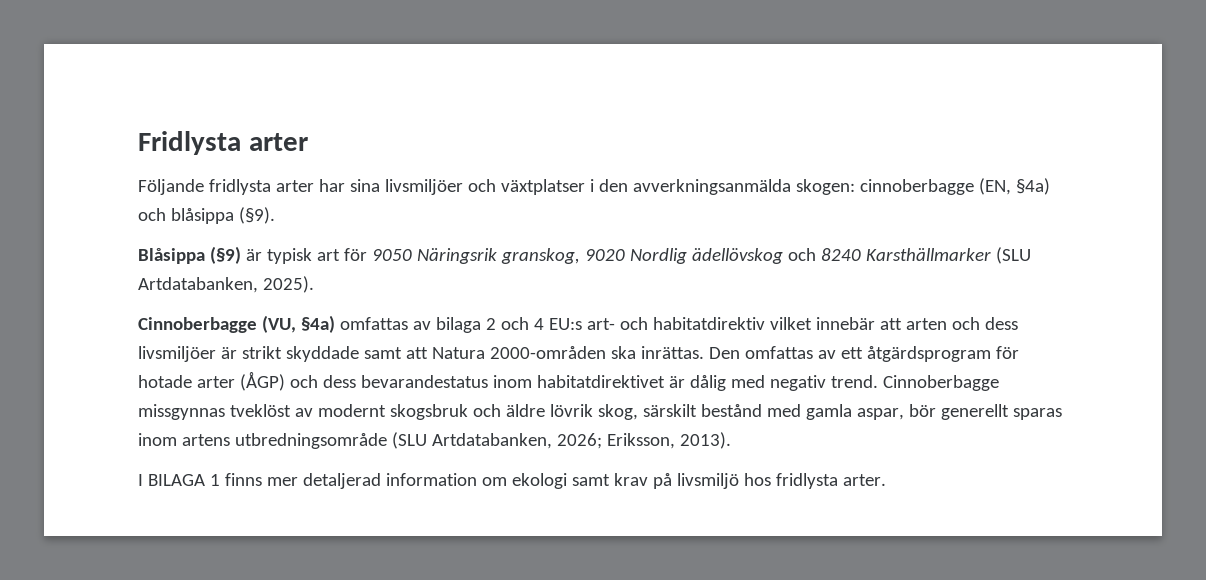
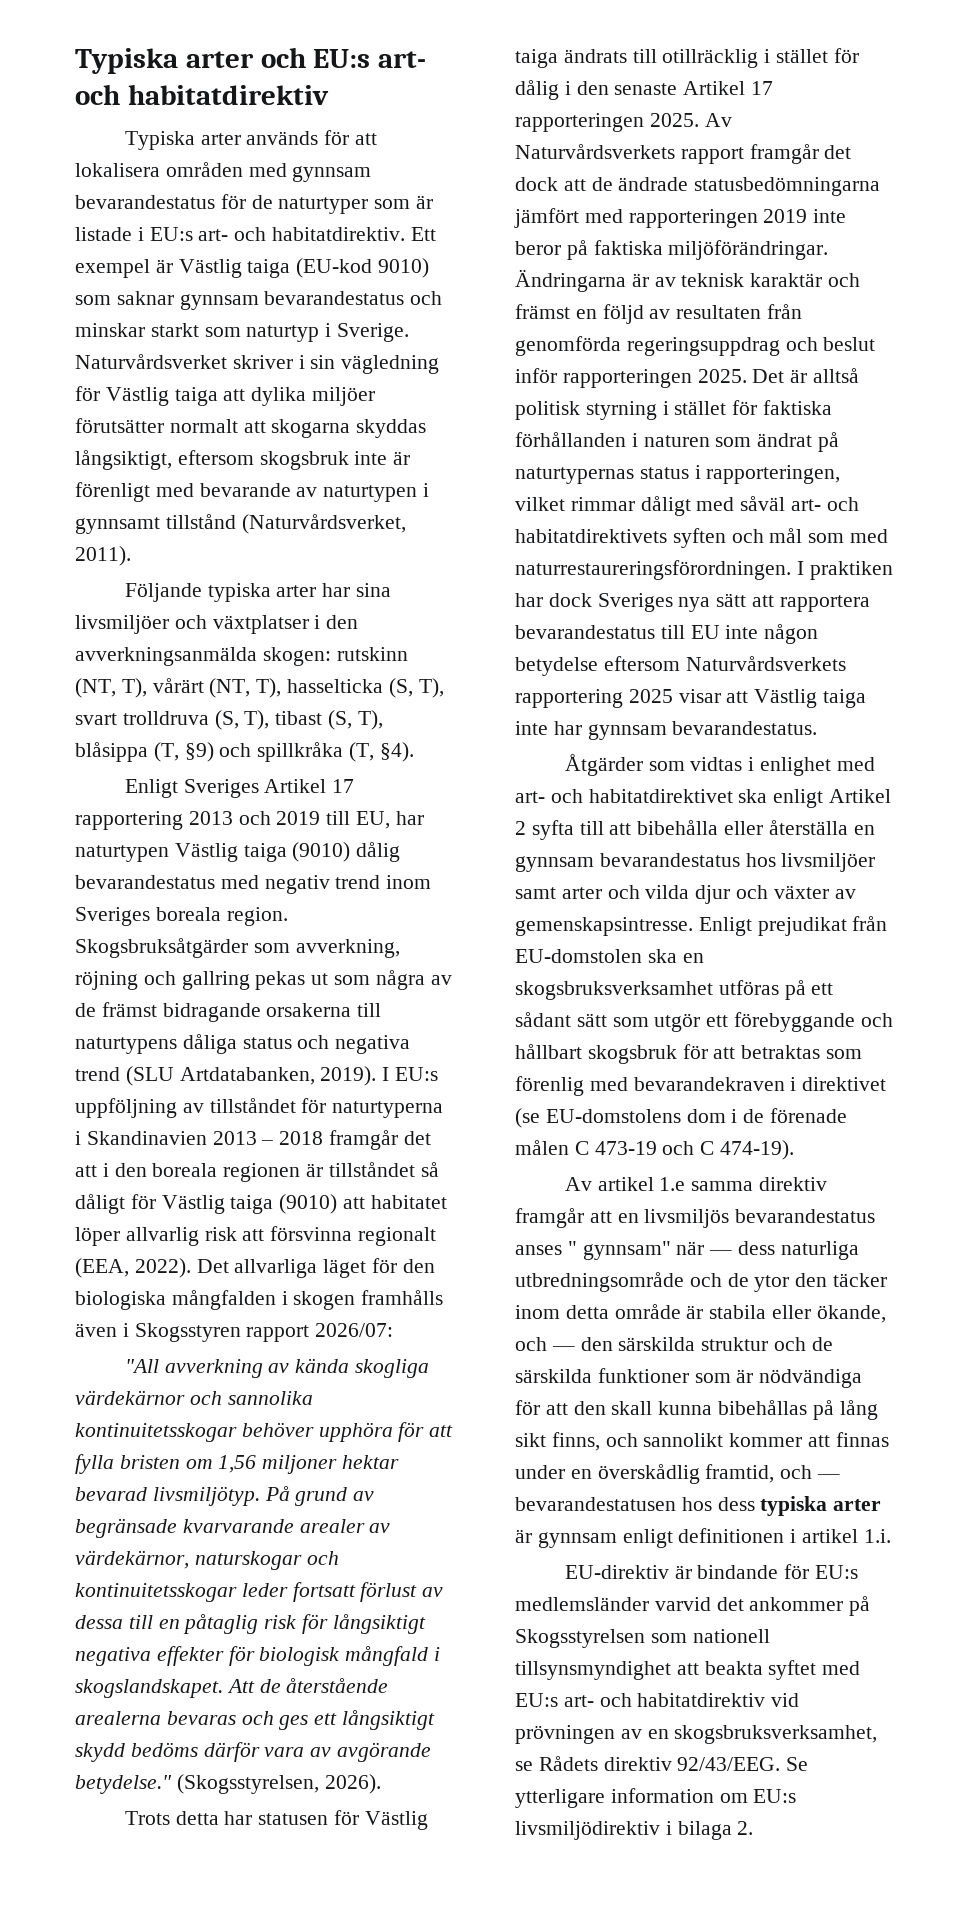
[138,131,308,155] Fridlysta arter -> [75,47,427,74] [75,84,329,105] [124,130,378,150] [75,162,372,182] [75,194,434,214] [75,227,436,241] [75,258,430,278] [75,291,443,310] [75,323,410,342] [75,354,440,374] [75,386,376,406] [75,418,427,438] [75,450,411,470] [75,482,430,502] [75,514,406,534] [75,546,131,566] Typiska arter och EU:s art- och habitatdirektiv // Typiska arter används för att lokalisera områden med gynnsam bevarandestatus för de naturtyper som är listade i EU:s art- och habitatdirektiv. Ett exempel är Västlig taiga (EU-kod 9010) som saknar gynnsam bevarandestatus och minskar starkt som naturtyp i Sverige. Naturvårdsverket skriver i sin vägledning för Västlig taiga att dylika miljöer förutsätter normalt att skogarna skyddas långsiktigt, eftersom skogsbruk inte är förenligt med bevarande av naturtypen i gynnsamt tillstånd (Naturvårdsverket, 2011).
[208,179,271,195] fridlysta -> [207,583,271,602] typiska
[859,178,1050,195] [138,207,275,224] [138,246,1031,264] [138,276,314,293] [138,315,1018,333] [138,346,1019,362] [138,371,999,391] [138,404,1062,420] [138,432,731,449] [138,473,886,489] cinnoberbagge (EN, §4a) och blåsippa (§9). // Blåsippa (§9) är typisk art för 9050 Näringsrik granskog, 9020 Nordlig ädellövskog och 8240 Karsthällmarker (SLU Artdatabanken, 2025). // Cinnoberbagge (VU, §4a) omfattas av bilaga 2 och 4 EU:s art- och habitatdirektiv vilket innebär att arten och dess livsmiljöer är strikt skyddade samt att Natura 2000-områden ska inrättas. Den omfattas av ett åtgärdsprogram för hotade arter (ÅGP) och dess bevarandestatus inom habitatdirektivet är dålig med negativ trend. Cinnoberbagge missgynnas tveklöst av modernt skogsbruk och äldre lövrik skog, särskilt bestånd med gamla aspar, bör generellt sparas inom artens utbredningsområde (SLU Artdatabanken, 2026; Eriksson, 2013). // I BILAGA 1 finns mer detaljerad information om ekologi samt krav på livsmiljö hos fridlysta arter. -> [336,647,408,661] [75,678,444,698] [75,710,383,730] [75,742,414,762] [124,779,355,798] [75,811,424,830] [75,842,401,862] [75,875,432,894] [75,907,288,926] [75,938,400,958] [75,970,452,990] [75,1002,382,1022] [75,1034,411,1054] [75,1066,439,1086] [75,1098,444,1118] [75,1130,431,1150] [75,1162,439,1182] [75,1194,447,1214] [75,1226,437,1246] [75,1258,435,1278] [75,1290,444,1310] [75,1323,394,1342] [124,1358,430,1378] [75,1390,313,1405] [75,1422,454,1442] [75,1454,400,1474] [75,1486,375,1506] [75,1518,391,1538] [75,1550,339,1570] [75,1582,444,1602] [75,1614,426,1634] [75,1646,441,1666] [75,1678,389,1698] [75,1710,436,1730] [75,1742,432,1762] [75,1774,381,1794] [124,1810,428,1830] [515,48,859,68] [515,80,774,100] [515,113,732,132] [515,144,852,164] [515,177,881,196] [514,208,847,228] [515,240,829,260] [515,269,861,292] [515,304,803,324] [515,336,876,356] [515,368,860,388] [515,400,833,420] [515,432,840,452] [515,465,841,484] [515,496,859,516] [515,528,889,548] [515,560,893,580] [515,593,870,612] [515,624,819,644] [515,656,846,676] [515,689,867,708] [515,721,818,740] [564,754,875,776] [515,789,892,808] [515,820,875,840] [515,853,876,872] [515,885,856,904] [515,916,888,936] [515,949,704,963] [515,980,834,1000] [515,1012,893,1032] [515,1044,863,1064] [515,1076,887,1096] [515,1108,848,1128] [515,1140,795,1160] [564,1177,828,1191] [515,1208,876,1228] [515,1241,859,1260] [515,1272,888,1292] [515,1304,886,1323] [515,1337,833,1351] [515,1368,863,1388] [515,1400,878,1420] [515,1432,889,1451] [515,1464,841,1484] [515,1496,882,1516] [515,1528,891,1548] [564,1564,859,1579] [515,1596,871,1616] [515,1629,770,1648] [515,1660,861,1680] [515,1693,800,1707] [515,1725,878,1744] [515,1756,809,1771] [515,1788,797,1808] [515,1821,754,1840] rutskinn (NT, T), vårärt (NT, T), hasselticka (S, T), svart trolldruva (S, T), tibast (S, T), blåsippa (T, §9) och spillkråka (T, §4). // Enligt Sveriges Artikel 17 rapportering 2013 och 2019 till EU, har naturtypen Västlig taiga (9010) dålig bevarandestatus med negativ trend inom Sveriges boreala region. Skogsbruksåtgärder som avverkning, röjning och gallring pekas ut som några av de främst bidragande orsakerna till naturtypens dåliga status och negativa trend (SLU Artdatabanken, 2019). I EU:s uppföljning av tillståndet för naturtyperna i Skandinavien 2013 – 2018 framgår det att i den boreala regionen är tillståndet så dåligt för Västlig taiga (9010) att habitatet löper allvarlig risk att försvinna regionalt (EEA, 2022). Det allvarliga läget för den biologiska mångfalden i skogen framhålls även i Skogsstyren rapport 2026/07: // "All avverkning av kända skogliga värdekärnor och sannolika kontinuitetsskogar behöver upphöra för att fylla bristen om 1,56 miljoner hektar bevarad livsmiljötyp. På grund av begränsade kvarvarande arealer av värdekärnor, naturskogar och kontinuitetsskogar leder fortsatt förlust av dessa till en påtaglig risk för långsiktigt negativa effekter för biologisk mångfald i skogslandskapet. Att de återstående arealerna bevaras och ges ett långsiktigt skydd bedöms därför vara av avgörande betydelse." (Skogsstyrelsen, 2026). // Trots detta har statusen för Västlig taiga ändrats till otillräcklig i stället för dålig i den senaste Artikel 17 rapporteringen 2025. Av Naturvårdsverkets rapport framgår det dock att de ändrade statusbedömningarna jämfört med rapporteringen 2019 inte beror på faktiska miljöförändringar. Ändringarna är av teknisk karaktär och främst en följd av resultaten från genomförda regeringsuppdrag och beslut inför rapporteringen 2025. Det är alltså politisk styrning i stället för faktiska förhållanden i naturen som ändrat på naturtypernas status i rapporteringen, vilket rimmar dåligt med såväl art- och habitatdirektivets syften och mål som med naturrestaureringsförordningen. I praktiken har dock Sveriges nya sätt att rapportera bevarandestatus till EU inte någon betydelse eftersom Naturvårdsverkets rapportering 2025 visar att Västlig taiga inte har gynnsam bevarandestatus. // Åtgärder som vidtas i enlighet med art- och habitatdirektivet ska enligt Artikel 2 syfta till att bibehålla eller återställa en gynnsam bevarandestatus hos livsmiljöer samt arter och vilda djur och växter av gemenskapsintresse. Enligt prejudikat från EU-domstolen ska en skogsbruksverksamhet utföras på ett sådant sätt som utgör ett förebyggande och hållbart skogsbruk för att betraktas som förenlig med bevarandekraven i direktivet (se EU-domstolens dom i de förenade målen C 473-19 och C 474-19). // Av artikel 1.e samma direktiv framgår att en livsmiljös bevarandestatus anses " gynnsam" när — dess naturliga utbredningsområde och de ytor den täcker inom detta område är stabila eller ökande, och — den särskilda struktur och de särskilda funktioner som är nödvändiga för att den skall kunna bibehållas på lång sikt finns, och sannolikt kommer att finnas under en överskådlig framtid, och — bevarandestatusen hos dess typiska arter är gynnsam enligt definitionen i artikel 1.i. // EU-direktiv är bindande för EU:s medlemsländer varvid det ankommer på Skogsstyrelsen som nationell tillsynsmyndighet att beakta syftet med EU:s art- och habitatdirektiv vid prövningen av en skogsbruksverksamhet, se Rådets direktiv 92/43/EEG. Se ytterligare information om EU:s livsmiljödirektiv i bilaga 2.

